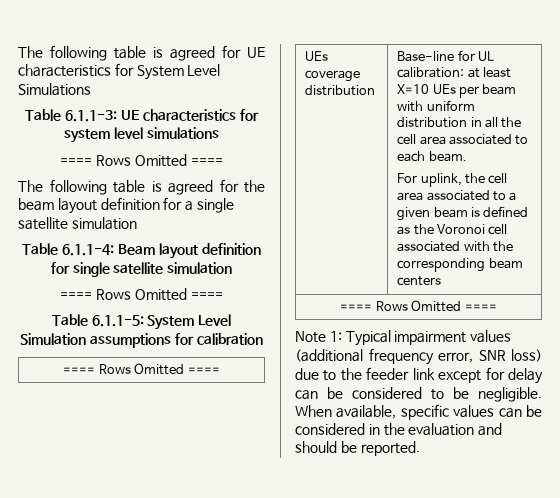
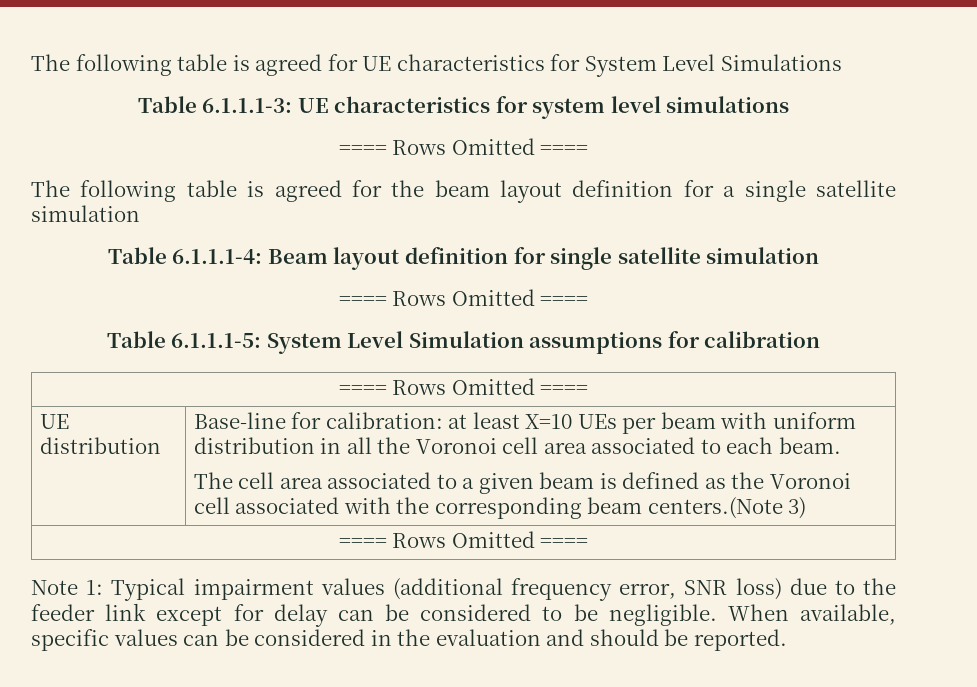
[65,110,118,122] 6.1.1-3: -> [202,98,293,113] 6.1.1.1-3:
[62,244,115,256] 6.1.1-4: -> [172,249,263,264] 6.1.1.1-4:
[91,315,144,327] 6.1.1-5: -> [171,333,262,348] 6.1.1.1-5:
[305,51,329,61] [305,70,361,82] UEs coverage -> [39,414,69,429] UE
[478,51,495,61] UL -> (322, 420) none
(522, 122) none -> [415,438,497,454] Voronoi
[397,173,486,187] For uplink, the -> [193,472,233,489] The
[397,276,442,286] centers -> [647,497,807,519] centers.(Note 3)

